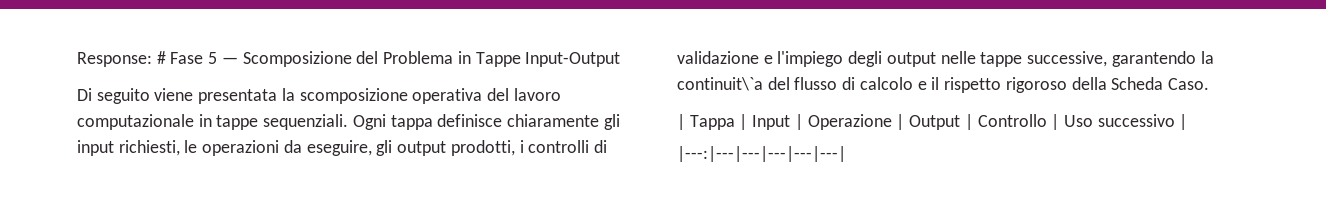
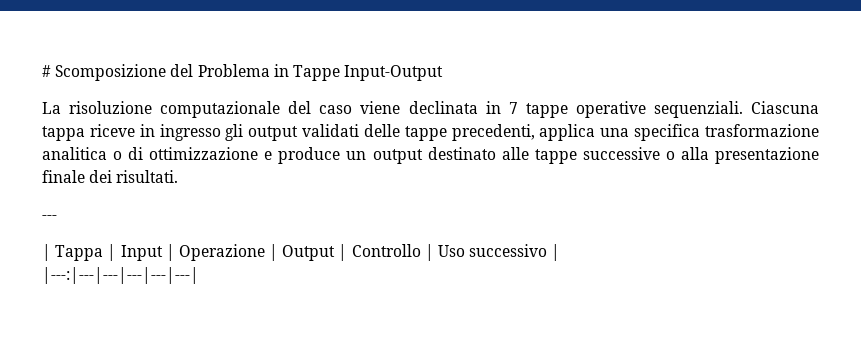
[77,51,238,67] Response: # Fase 5 — -> [42,65,51,77] #
[77,88,561,104] [77,114,620,130] [77,140,607,156] [677,51,1214,67] [677,77,1209,93] Di seguito viene presentata la scomposizione operativa del lavoro computazionale in tappe sequenziali. Ogni tappa definisce chiaramente gli input richiesti, le operazioni da eseguire, gli output prodotti, i controlli di validazione e l'impiego degli output nelle tappe successive, garantendo la continuit\`a del flusso di calcolo e il rispetto rigoroso della Scheda Caso. -> [42,101,819,118] [42,124,819,141] [42,147,819,164] [42,170,179,183] [42,215,57,220] La risoluzione computazionale del caso viene declinata in 7 tappe operative sequenziali. Ciascuna tappa riceve in ingresso gli output validati delle tappe precedenti, applica una specifica trasformazione analitica o di ottimizzazione e produce un output destinato alle tappe successive o alla presentazione finale dei risultati. // ---

